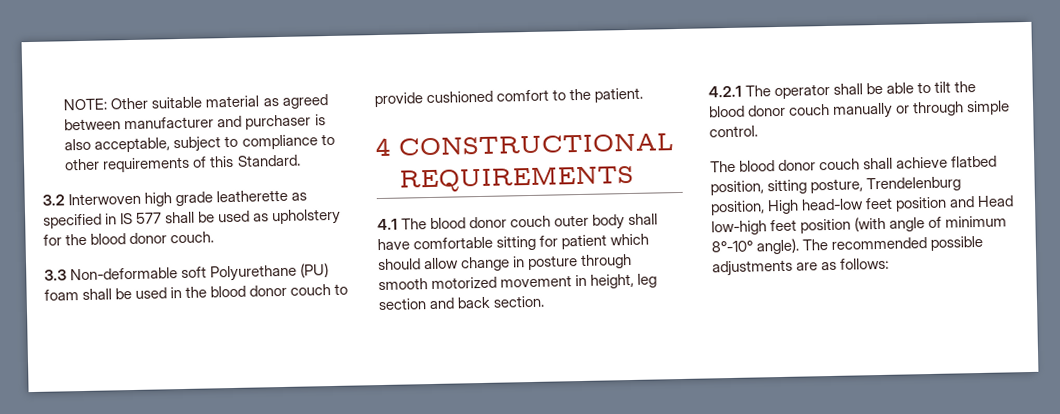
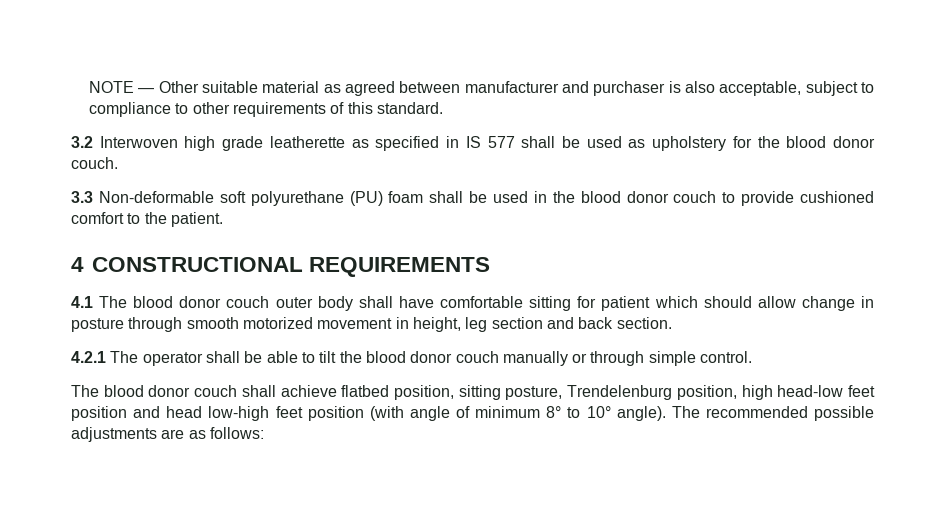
[63,98,108,111] NOTE: -> [88,81,155,93] NOTE —
[236,154,301,167] Standard. -> [376,102,443,114] standard.
[210,264,298,282] Polyurethane -> [250,191,344,206] polyurethane
[767,199,800,215] High -> [741,385,773,400] high
[977,195,1015,208] Head -> [166,406,203,418] head
[711,240,753,253] 8°-10° -> [546,406,611,418] 8° to 10°

